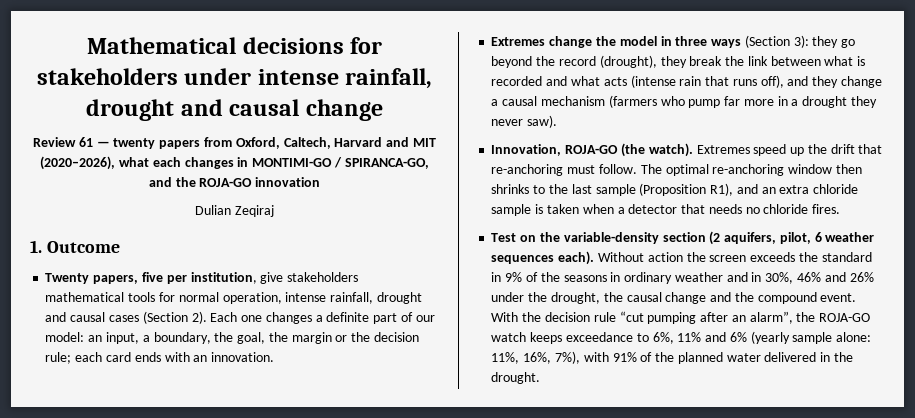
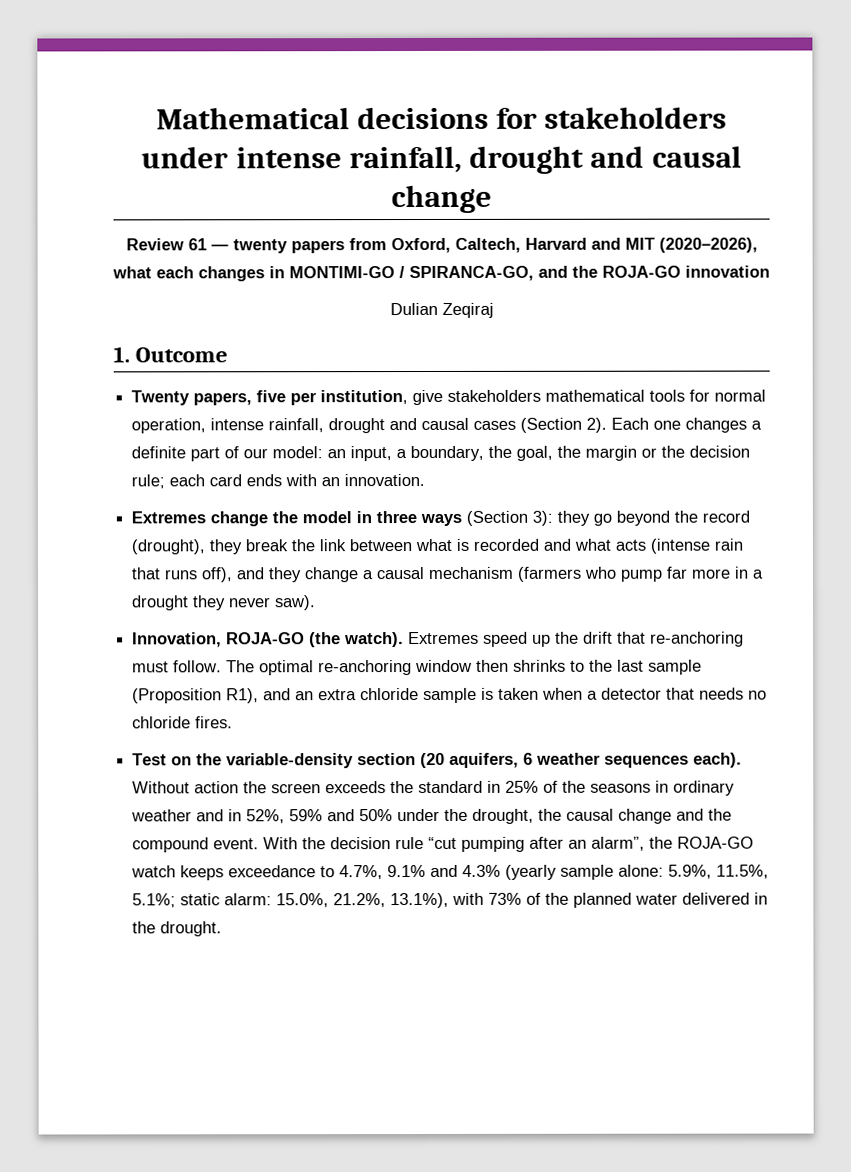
[709,231,811,245] (2 aquifers, pilot, -> [420,752,520,769] (20 aquifers,
[505,272,523,282] 9% -> [505,780,540,793] 25%
[765,272,874,284] 30%, 46% and 26% -> [246,809,394,824] 52%, 59% and 50%
[652,331,872,344] [491,351,637,364] 6%, 11% and 6% (yearly sample alone: 11%, 16%, 7%), with 91% -> [339,864,770,880] [132,892,523,909] 4.7%, 9.1% and 4.3% (yearly sample alone: 5.9%, 11.5%, 5.1%; static alarm: 15.0%, 21.2%, 13.1%), with 73%

